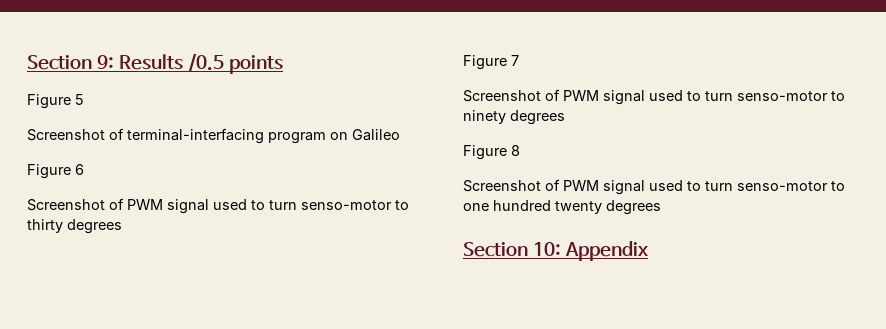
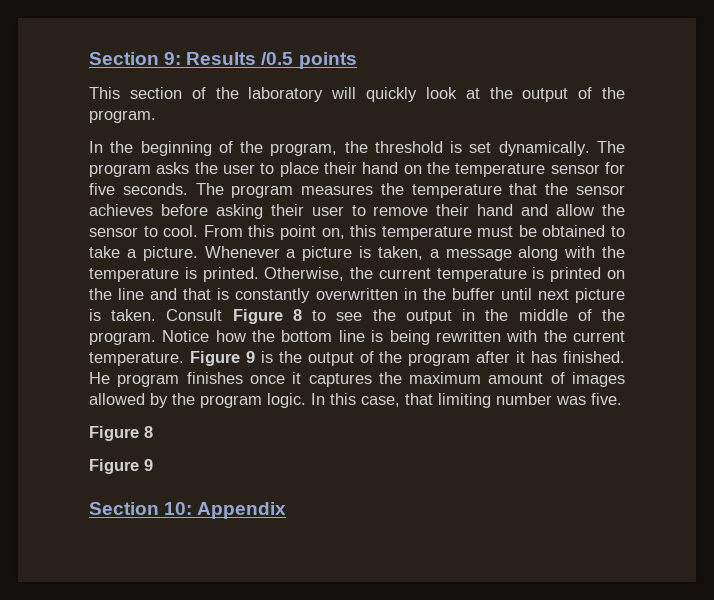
[27,94,84,109] [27,128,400,144] [27,164,84,179] [27,198,409,214] [27,219,122,234] [463,55,519,70] [463,89,845,105] [463,110,565,125] [463,145,520,160] [463,179,845,195] [463,200,661,215] Figure 5 // Screenshot of terminal-interfacing program on Galileo // Figure 6 // Screenshot of PWM signal used to turn senso-motor to thirty degrees // Figure 7 // Screenshot of PWM signal used to turn senso-motor to ninety degrees // Figure 8 // Screenshot of PWM signal used to turn senso-motor to one hundred twenty degrees -> [89,87,625,102] [89,110,156,123] [89,141,625,156] [89,162,625,177] [89,183,625,198] [89,204,626,219] [89,225,625,240] [89,246,625,261] [89,267,625,282] [89,288,625,303] [89,309,625,324] [89,330,626,345] [89,351,626,366] [89,372,625,387] [89,393,622,408] [89,426,153,441] [89,459,153,474] This section of the laboratory will quickly look at the output of the program. // In the beginning of the program, the threshold is set dynamically. The program asks the user to place their hand on the temperature sensor for five seconds. The program measures the temperature that the sensor achieves before asking their user to remove their hand and allow the sensor to cool. From this point on, this temperature must be obtained to take a picture. Whenever a picture is taken, a message along with the temperature is printed. Otherwise, the current temperature is printed on the line and that is constantly overwritten in the buffer until next picture is taken. Consult Figure 8 to see the output in the middle of the program. Notice how the bottom line is being rewritten with the current temperature. Figure 9 is the output of the program after it has finished. He program finishes once it captures the maximum amount of images allowed by the program logic. In this case, that limiting number was five. // Figure 8 // Figure 9

